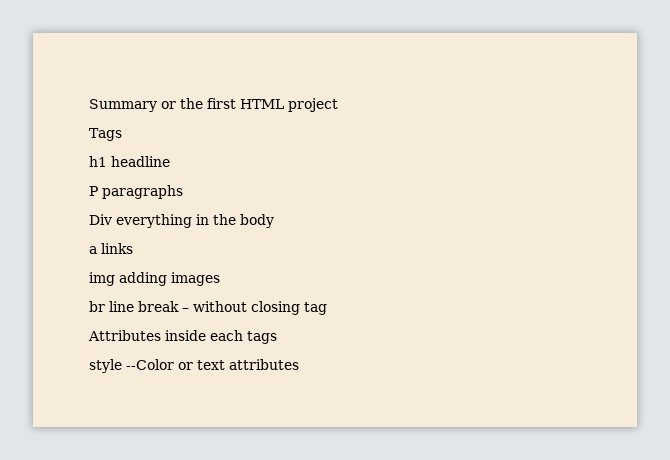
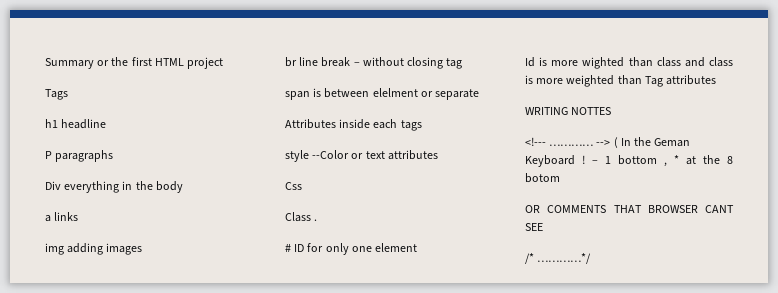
(327, 308) none -> [285,88,480,100] // span is between elelment or separate
(299, 364) none -> [285,182,302,190] [285,212,318,222] [285,243,418,255] [525,57,733,69] [525,75,717,87] [525,107,612,115] [525,137,691,148] [525,155,733,167] [525,173,560,183] [525,205,734,213] [525,223,543,231] [525,253,592,264] // Css // Class . // # ID for only one element // Id is more wighted than class and class is more weighted than Tag attributes // WRITING NOTTES // <!--- ………… --> ( In the Geman Keyboard ! – 1 bottom , * at the 8 botom // OR COMMENTS THAT BROWSER CANT SEE // /* …………*/

